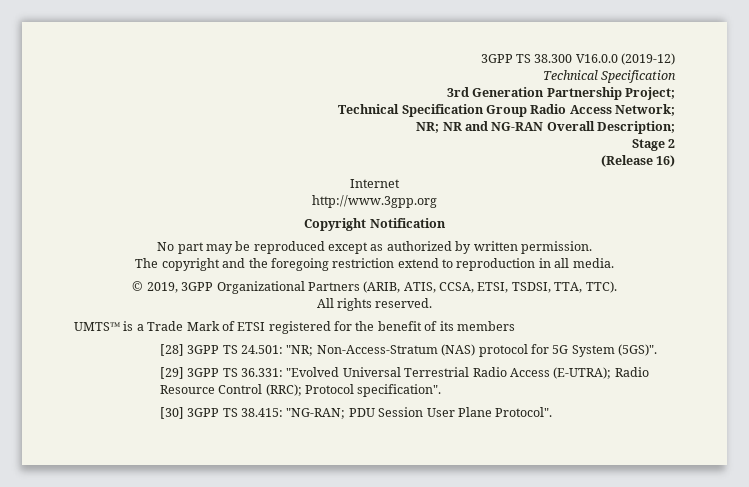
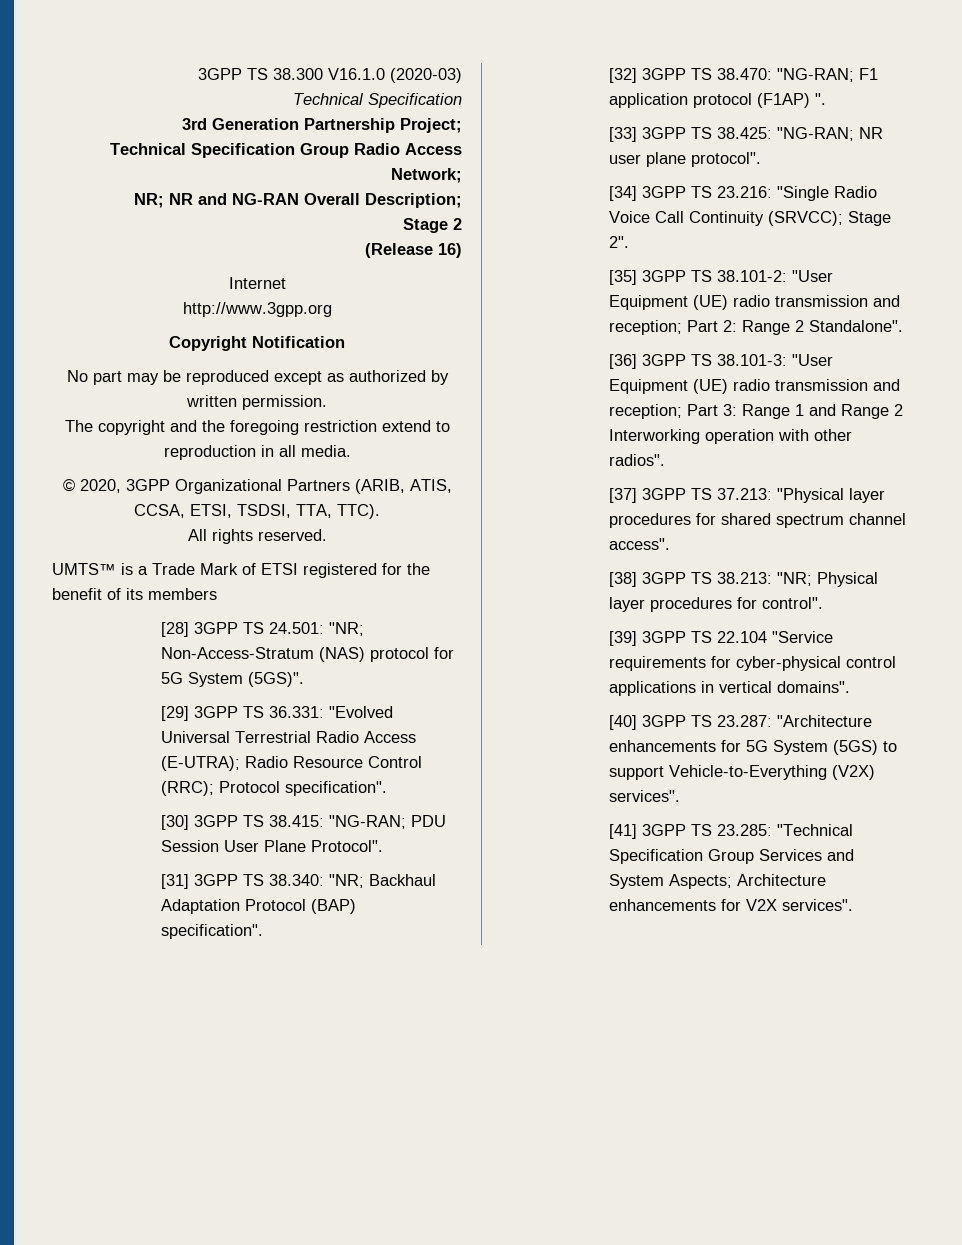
[575,53,675,65] V16.0.0 (2019-12) -> [328,68,462,83] V16.1.0 (2020-03)
[146,282,178,293] 2019, -> [79,479,121,493] 2020,
(553, 412) none -> [160,874,436,889] [160,899,356,914] [160,924,263,939] [608,68,878,83] [608,93,826,108] [608,127,883,142] [608,152,761,167] [608,186,877,201] [608,211,891,226] [608,236,629,248] [608,270,833,285] [608,295,900,310] [608,320,903,335] [608,354,833,369] [608,379,900,394] [608,404,903,419] [608,429,852,444] [608,454,665,466] [608,488,885,503] [608,513,906,528] [608,538,670,550] [608,572,878,587] [608,597,823,612] [608,631,833,646] [608,656,896,671] [608,681,850,696] [608,715,872,730] [608,740,897,755] [608,765,875,780] [608,790,680,802] [608,824,853,839] [608,849,854,864] [608,874,826,889] [608,899,853,911] // [31] 3GPP TS 38.340: "NR; Backhaul Adaptation Protocol (BAP) specification". // [32] 3GPP TS 38.470: "NG-RAN; F1 application protocol (F1AP) ". // [33] 3GPP TS 38.425: "NG-RAN; NR user plane protocol". // [34] 3GPP TS 23.216: "Single Radio Voice Call Continuity (SRVCC); Stage 2". // [35] 3GPP TS 38.101-2: "User Equipment (UE) radio transmission and reception; Part 2: Range 2 Standalone". // [36] 3GPP TS 38.101-3: "User Equipment (UE) radio transmission and reception; Part 3: Range 1 and Range 2 Interworking operation with other radios". // [37] 3GPP TS 37.213: "Physical layer procedures for shared spectrum channel access". // [38] 3GPP TS 38.213: "NR; Physical layer procedures for control". // [39] 3GPP TS 22.104 "Service requirements for cyber-physical control applications in vertical domains". // [40] 3GPP TS 23.287: "Architecture enhancements for 5G System (5GS) to support Vehicle-to-Everything (V2X) services". // [41] 3GPP TS 23.285: "Technical Specification Group Services and System Aspects; Architecture enhancements for V2X services".

